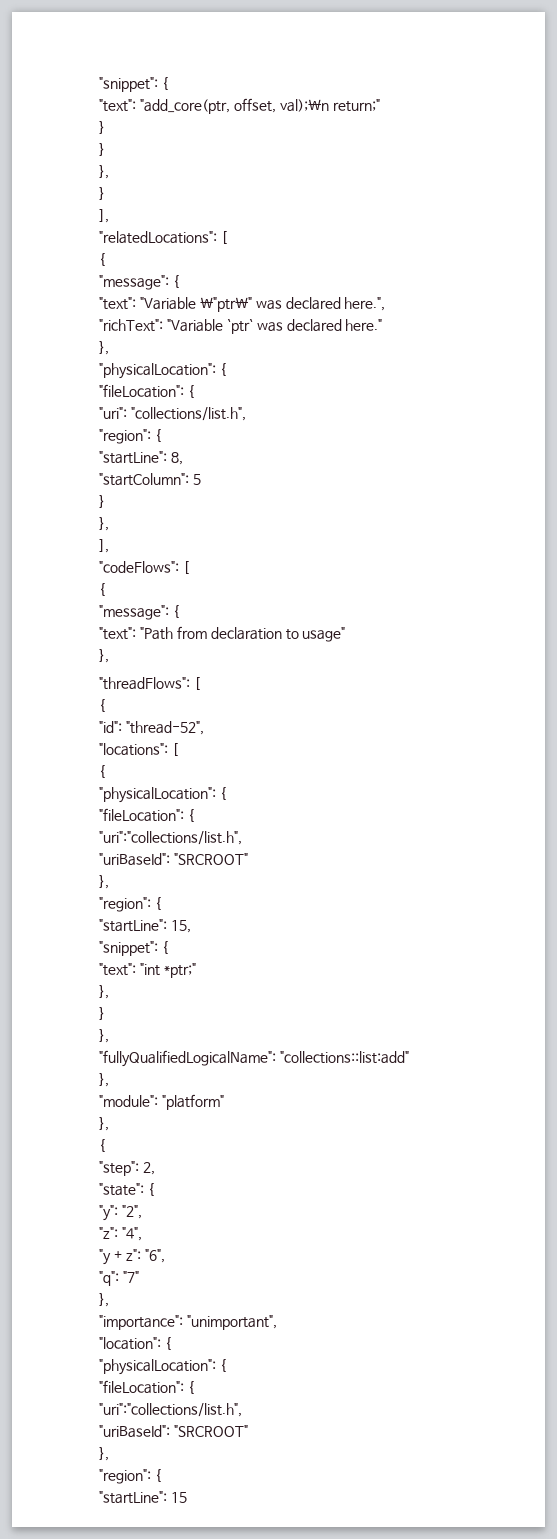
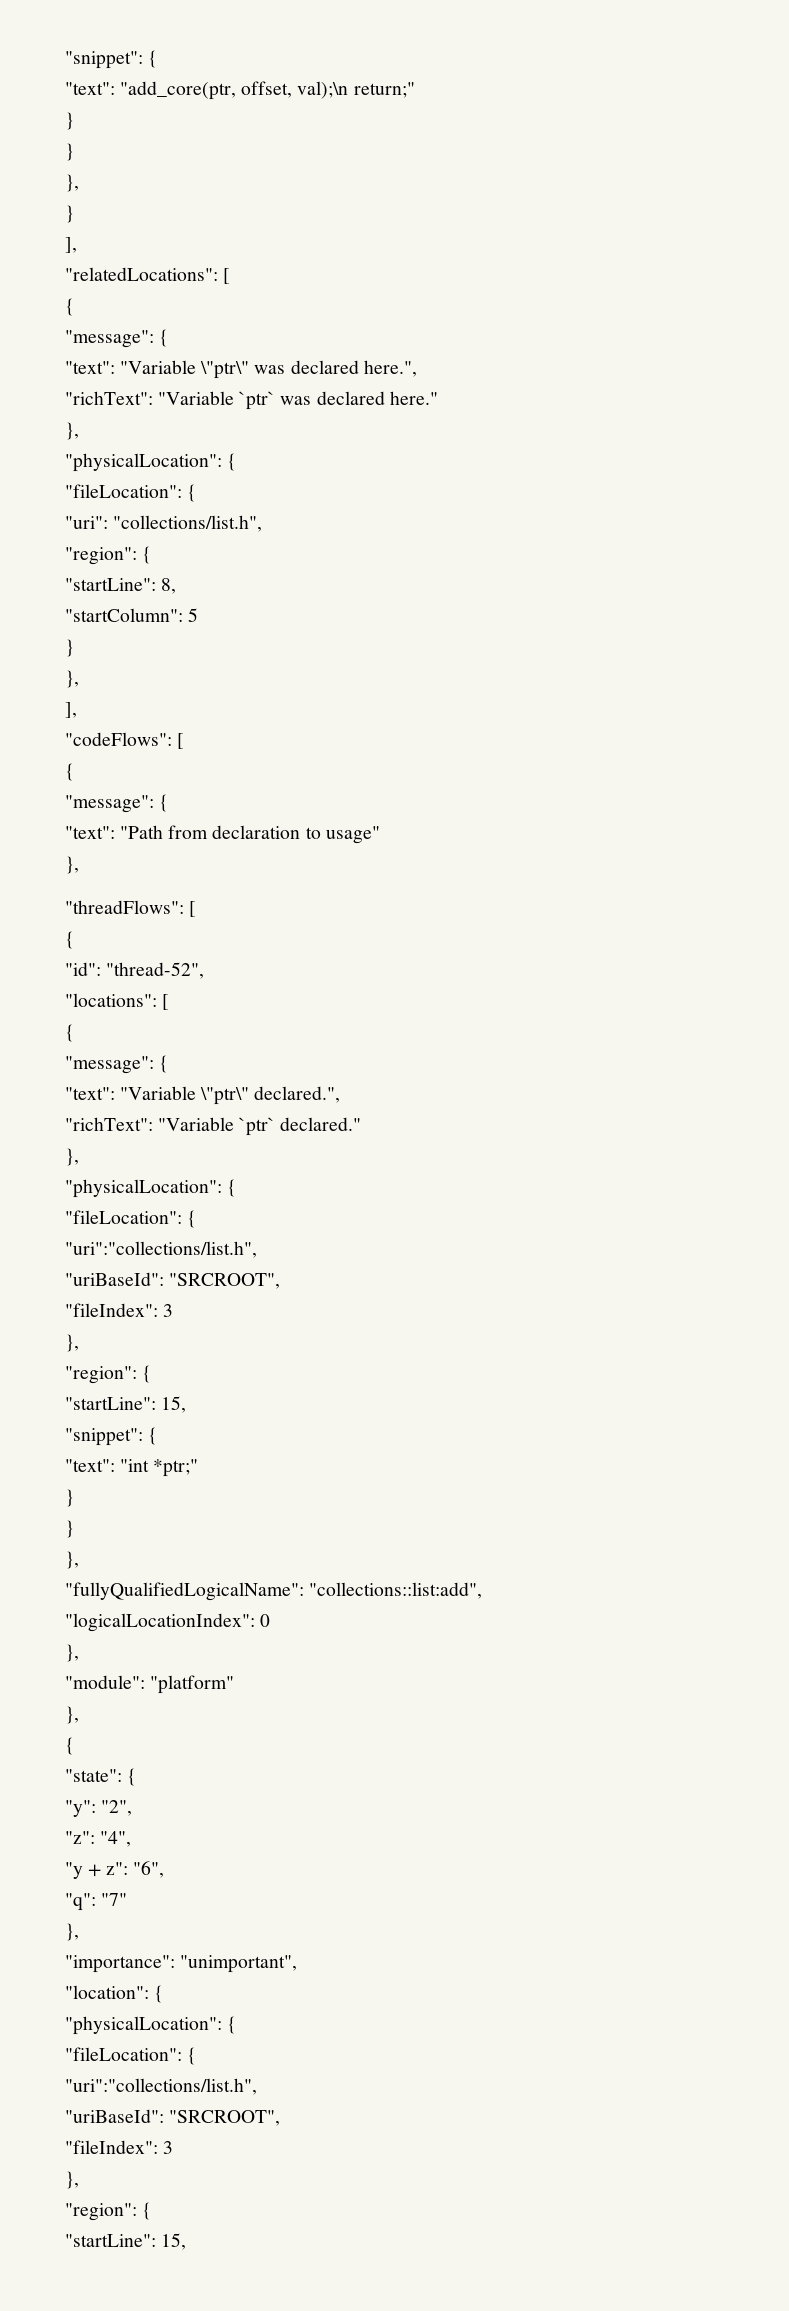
[99,787,227,803] [99,808,195,822] [99,831,243,845] [99,853,249,866] // "physicalLocation": { // "fileLocation": { // "uri":"collections/list.h", // "uriBaseId": "SRCROOT" -> [64,1055,168,1074] [64,1086,341,1105] [64,1117,362,1136] [64,1148,79,1166] [64,1179,236,1198] [64,1210,196,1228] [64,1241,257,1258] [64,1272,280,1289] [64,1303,173,1317] // "message": { // "text": "Variable \"ptr\" declared.", // "richText": "Variable `ptr` declared." // }, // "physicalLocation": { // "fileLocation": { // "uri":"collections/list.h", // "uriBaseId": "SRCROOT", // "fileIndex": 3
[99,985,110,999] }, -> [64,1489,74,1507] }
[280,1051,410,1064] "collections::list:add" -> [308,1582,482,1599] [64,1613,270,1632] "collections::list:add", // "logicalLocationIndex": 0
[99,1161,156,1176] // "step": 2, -> (74, 1746) none
[174,1425,249,1437] [99,1447,110,1461] [99,1469,162,1484] [99,1491,188,1504] "SRCROOT" // }, // "region": { // "startLine": 15 -> [168,2110,280,2126] [64,2140,173,2154] [64,2171,79,2189] [64,2202,151,2221] [64,2233,186,2250] "SRCROOT", // "fileIndex": 3 // }, // "region": { // "startLine": 15,

